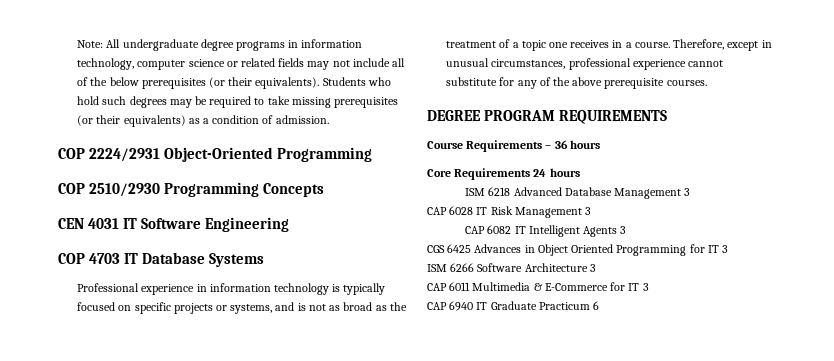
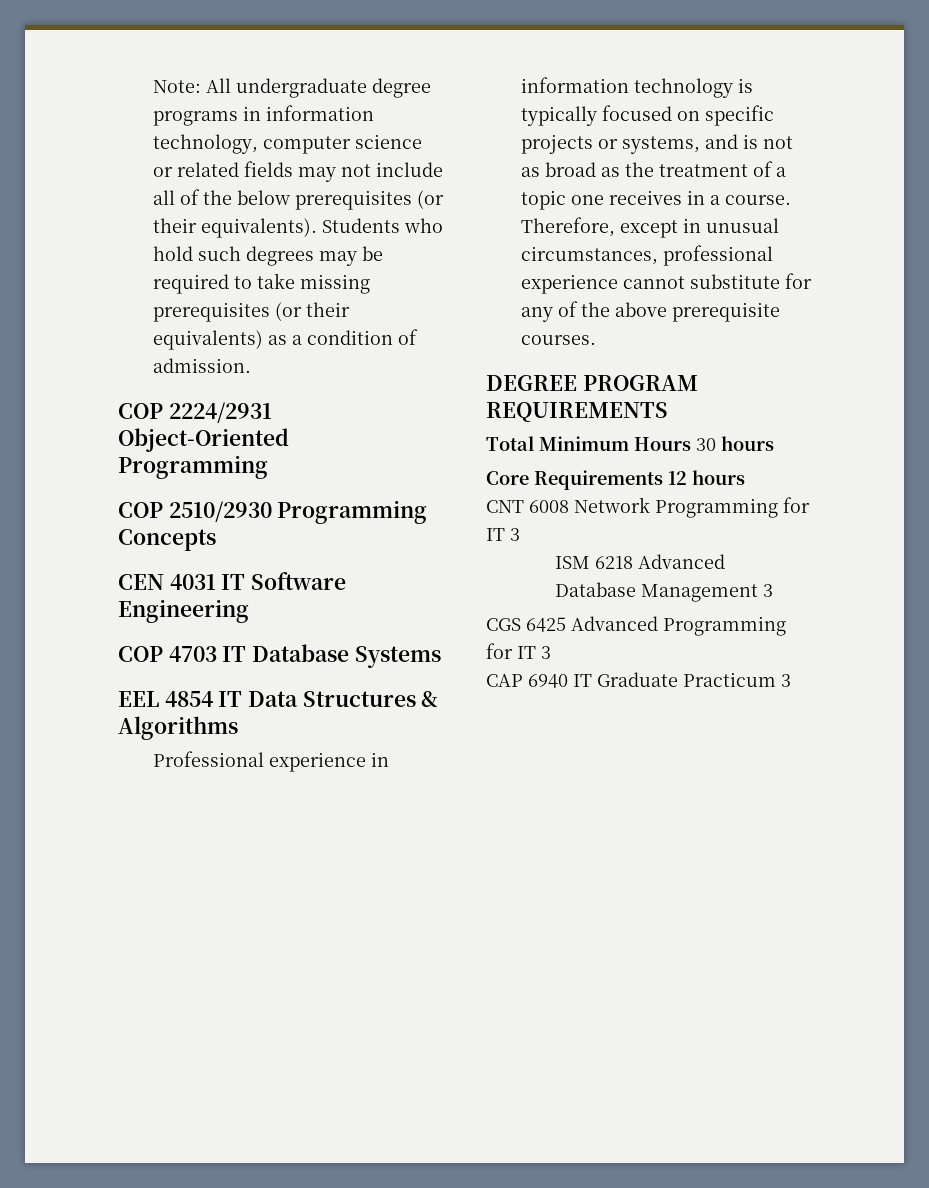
(265, 260) none -> [118,691,439,707] [118,716,238,740] // EEL 4854 IT Data Structures & Algorithms
[427,140,568,152] Course Requirements – 36 -> [486,436,716,451] Total Minimum Hours 30
[533,168,580,177] 24 hours -> [668,470,745,485] [486,497,810,518] [486,528,520,541] 12 hours // CNT 6008 Network Programming for IT 3
[427,206,592,218] [465,225,627,237] [427,244,729,256] [427,263,596,272] [427,282,608,291] CAP 6028 IT Risk Management 3 // CAP 6082 IT Intelligent Agents 3 // CGS 6425 Advances in Object Oriented Programming for IT 3 // ISM 6266 Software Architecture 3 // CAP 6011 Multimedia & E-Commerce -> [486,616,786,636] CGS 6425 Advanced Programming
[593,301,600,310] 6 -> [781,674,791,687] 3

